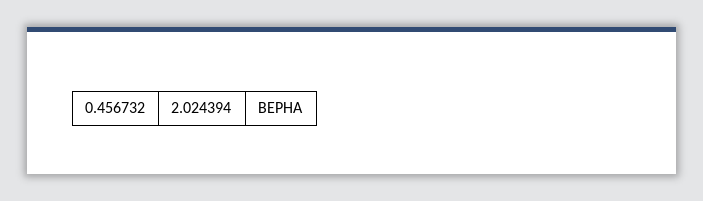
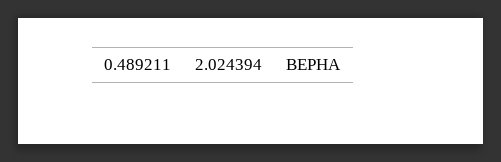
[84,102,145,113] 0.456732 -> [103,59,171,70] 0.489211

